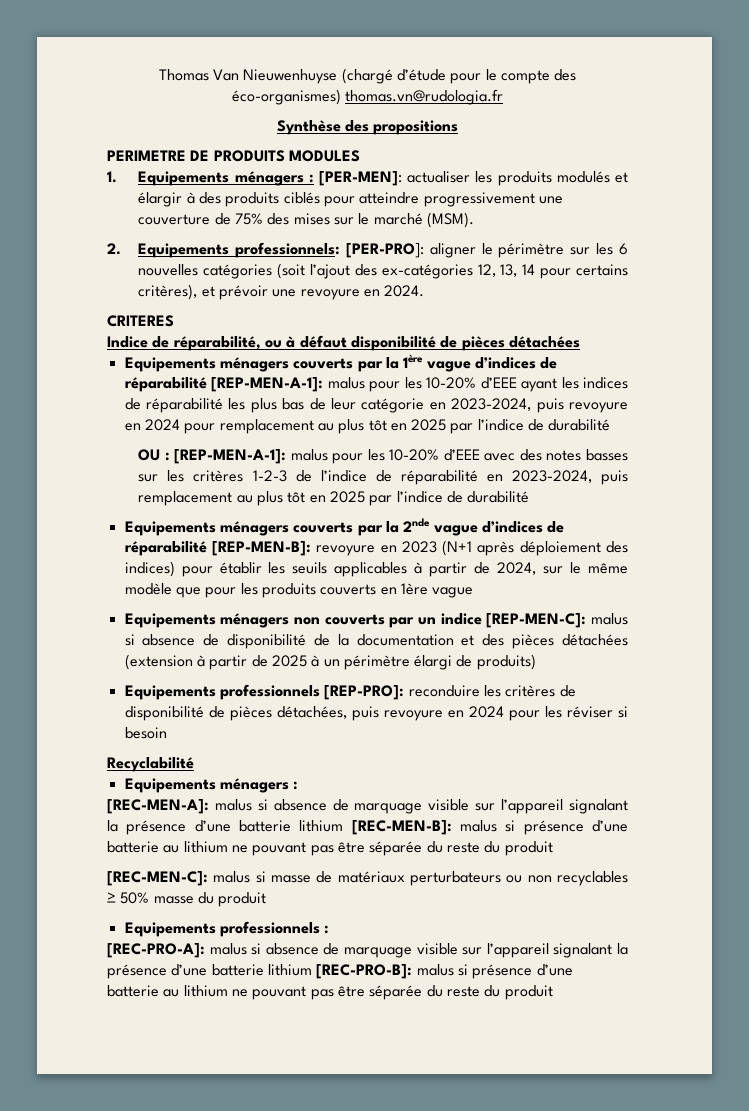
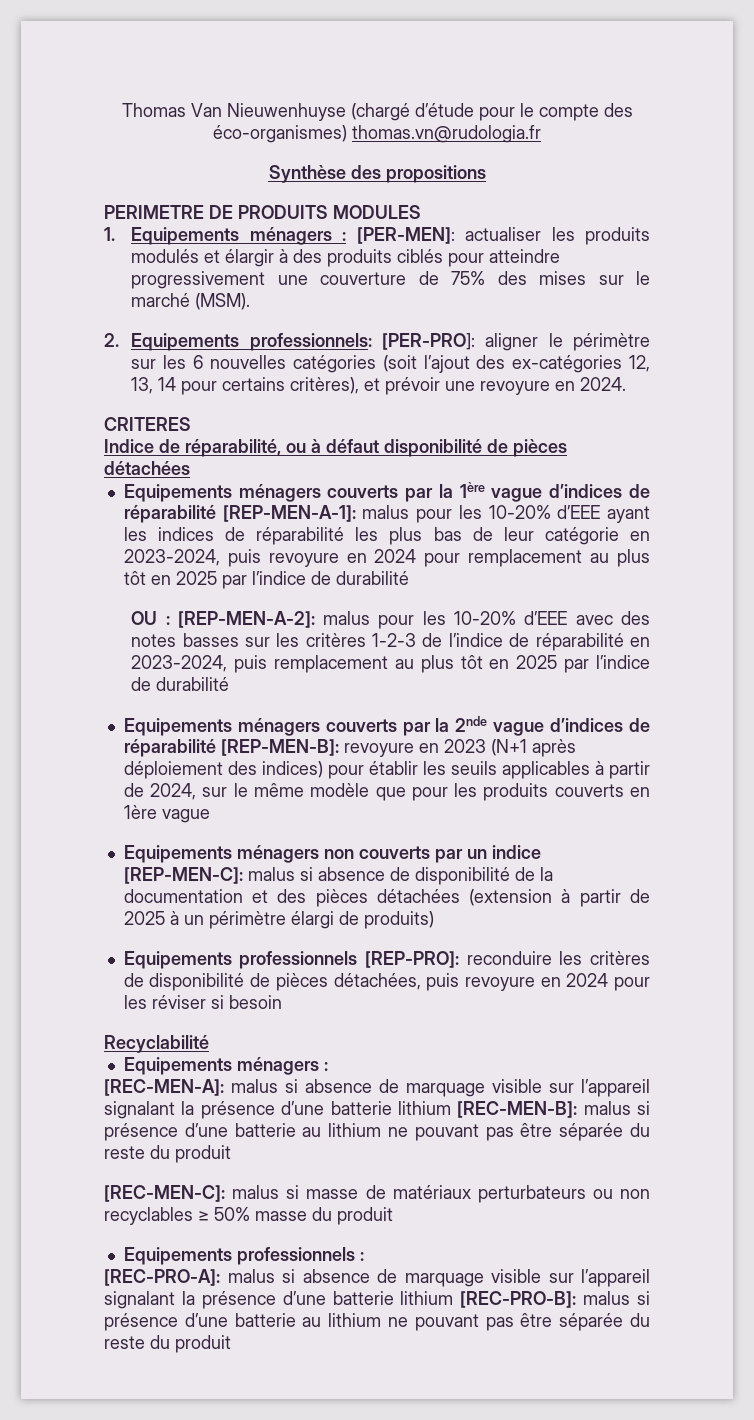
[174,449,287,464] [REP-MEN-A-1]: -> [177,611,315,628] [REP-MEN-A-2]:

